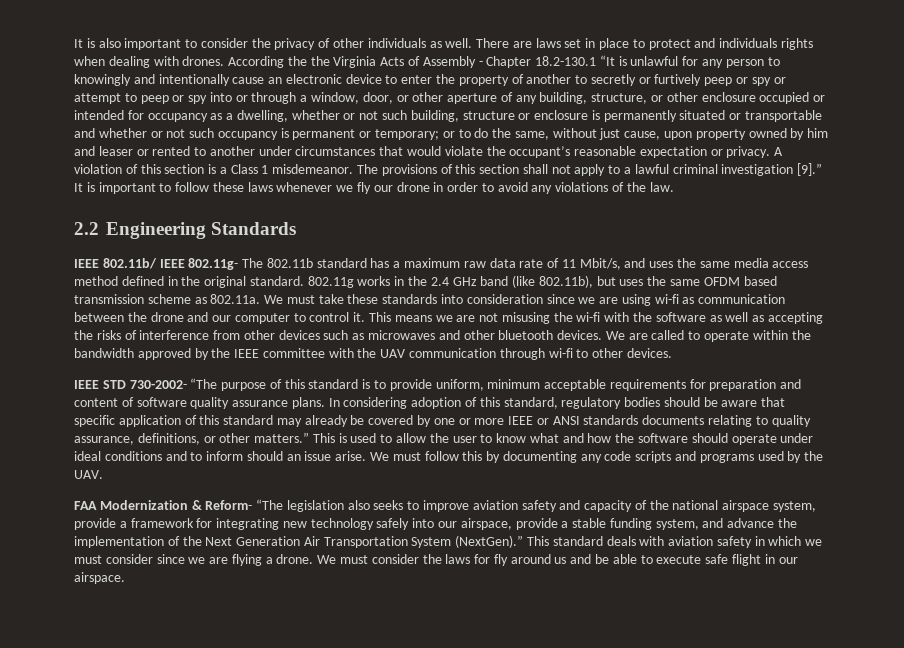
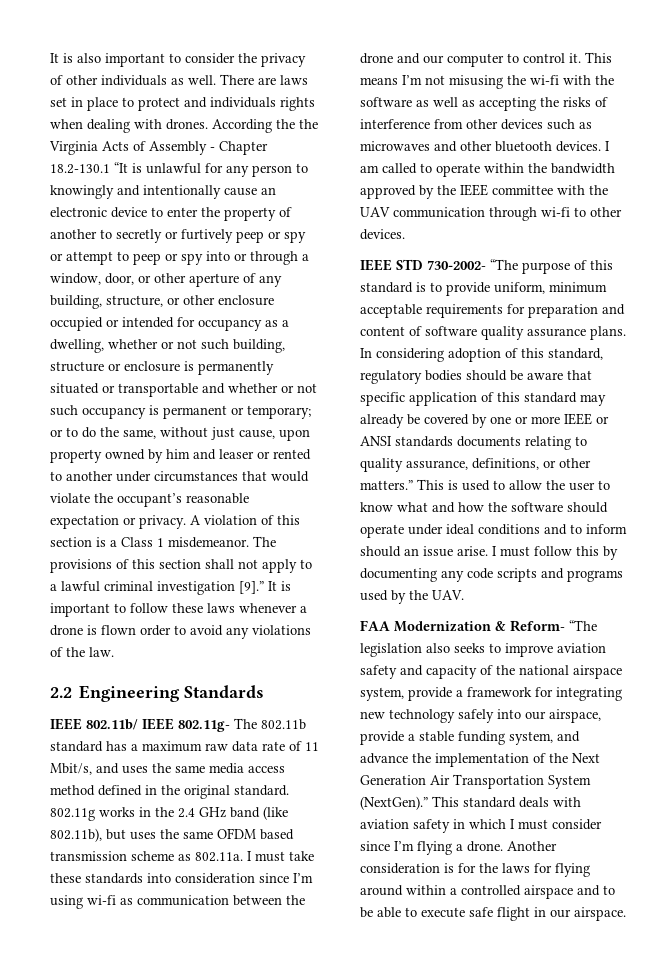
[336,182,444,194] we fly our drone in -> [300,606,307,613] [50,625,136,636] a drone is flown
[264,295,284,304] We -> [247,851,252,861] I
[578,297,619,304] we are -> [293,873,313,883] I’m
[435,315,476,322] we are -> [402,75,422,85] I’m
[605,331,648,340] We are -> [605,141,610,151] [360,165,379,173] I am
[370,452,390,461] We -> [492,546,497,556] I
[805,539,823,546] we -> [510,819,515,829] I
[188,557,229,564] we are -> [394,841,414,851] I’m
[317,554,592,566] We must consider the laws for fly around us and -> [507,841,557,851] [360,863,590,877] [360,885,615,899] Another consideration is for the laws for flying around within a controlled airspace and to

